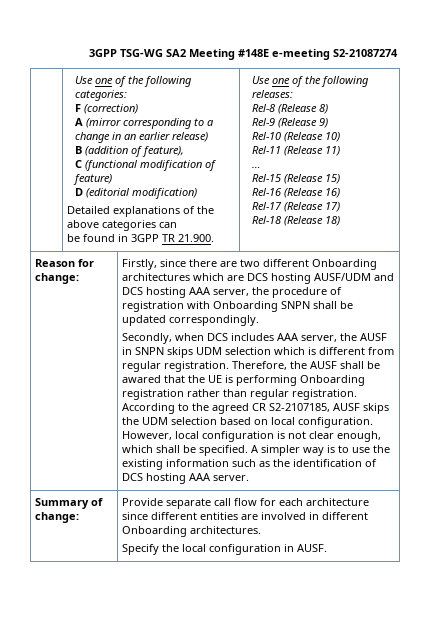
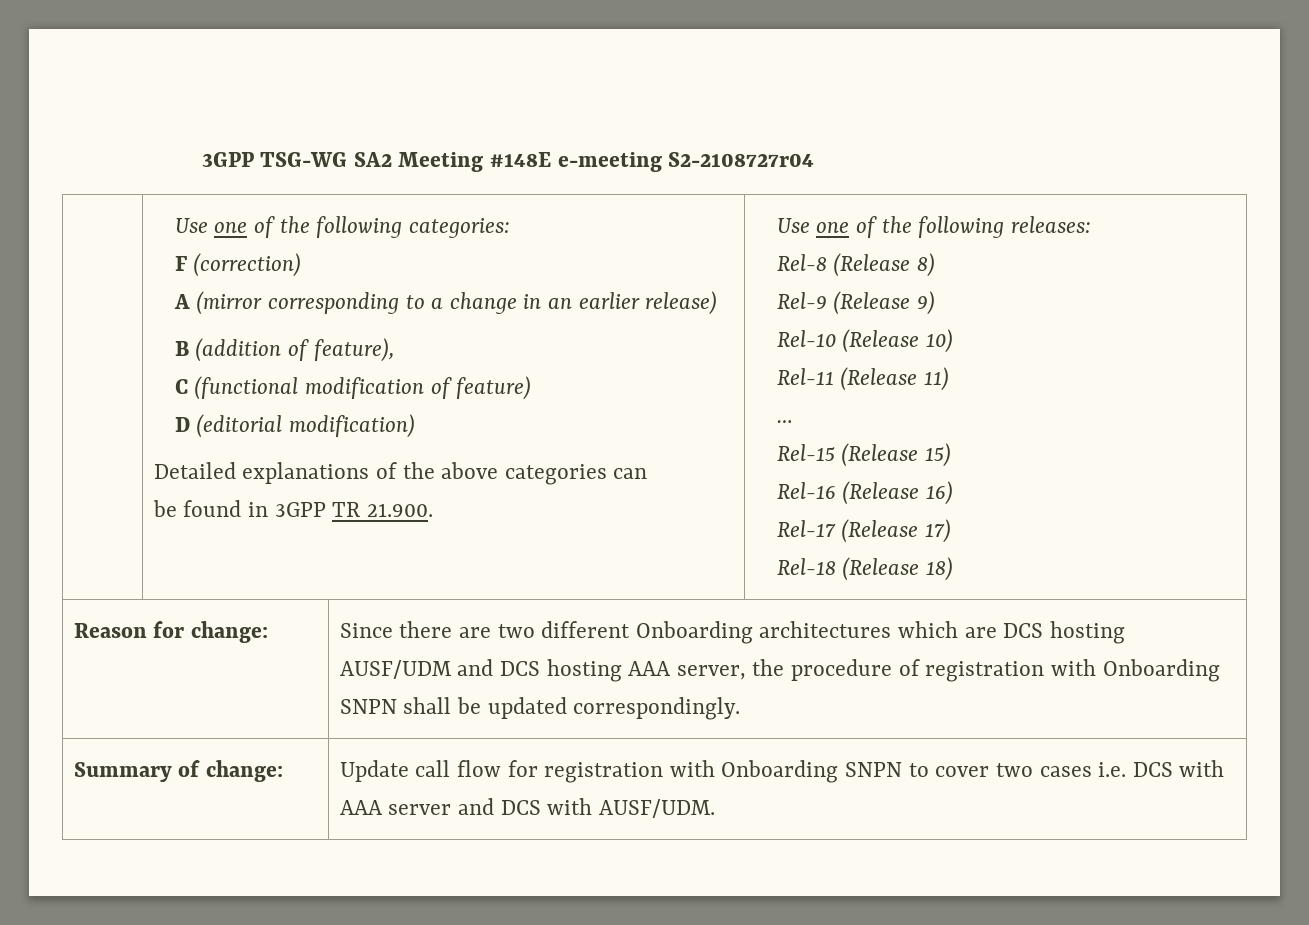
[332,49,398,57] S2-21087274 -> [668,152,815,167] S2-2108727r04
[121,259,186,270] Firstly, since -> [339,623,393,638] Since
[121,333,387,344] [121,347,394,358] [121,361,380,372] [121,375,365,386] [121,389,357,400] [121,403,389,414] [121,417,373,428] [121,431,381,442] [121,445,390,456] [121,459,377,470] [121,473,249,484] // Secondly, when DCS includes AAA server, the AUSF in SNPN skips UDM selection which is different from regular registration. Therefore, the AUSF shall be awared that the UE is performing Onboarding registration rather than regular registration. According to the agreed CR S2-2107185, AUSF skips the UDM selection based on local configuration. However, local configuration is not clear enough, which shall be specified. A simpler way is to use the existing information such as the identification of DCS hosting AAA server. -> (741, 708) none
[121,498,211,509] Provide separate -> [339,760,409,782] Update
[278,498,369,506] [121,512,368,520] [121,526,261,537] [121,544,327,555] each architecture since different entities are involved in different Onboarding architectures. // Specify the local configuration in AUSF. -> [544,760,1225,783] [339,798,715,818] registration with Onboarding SNPN to cover two cases i.e. DCS with AAA server and DCS with AUSF/UDM.

